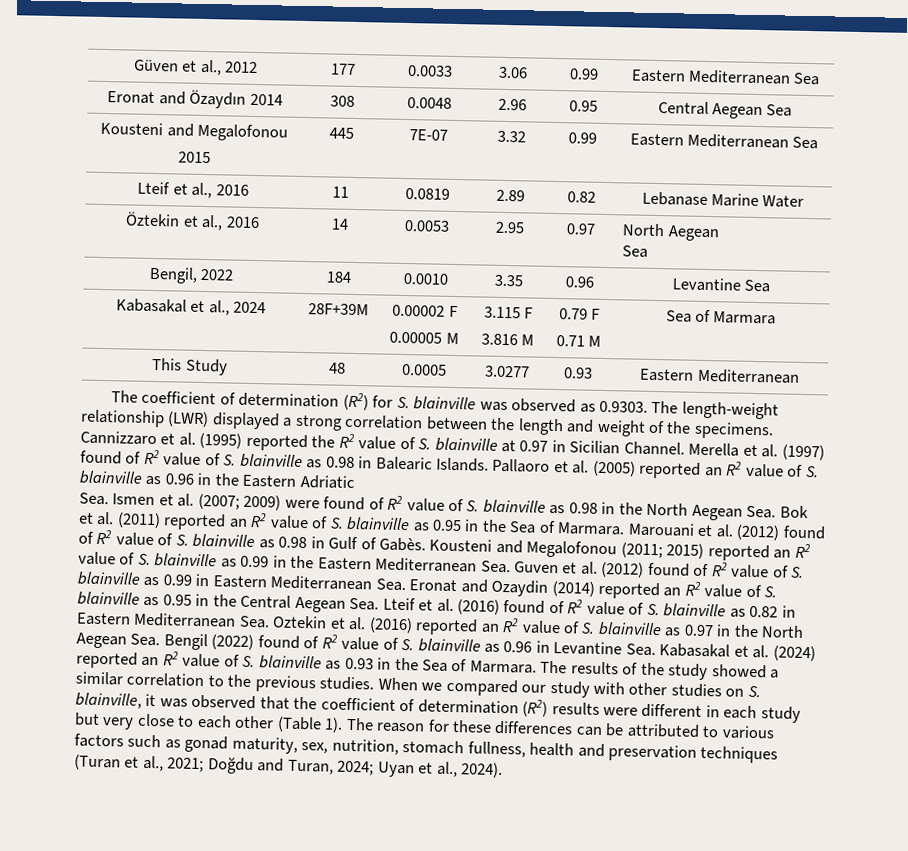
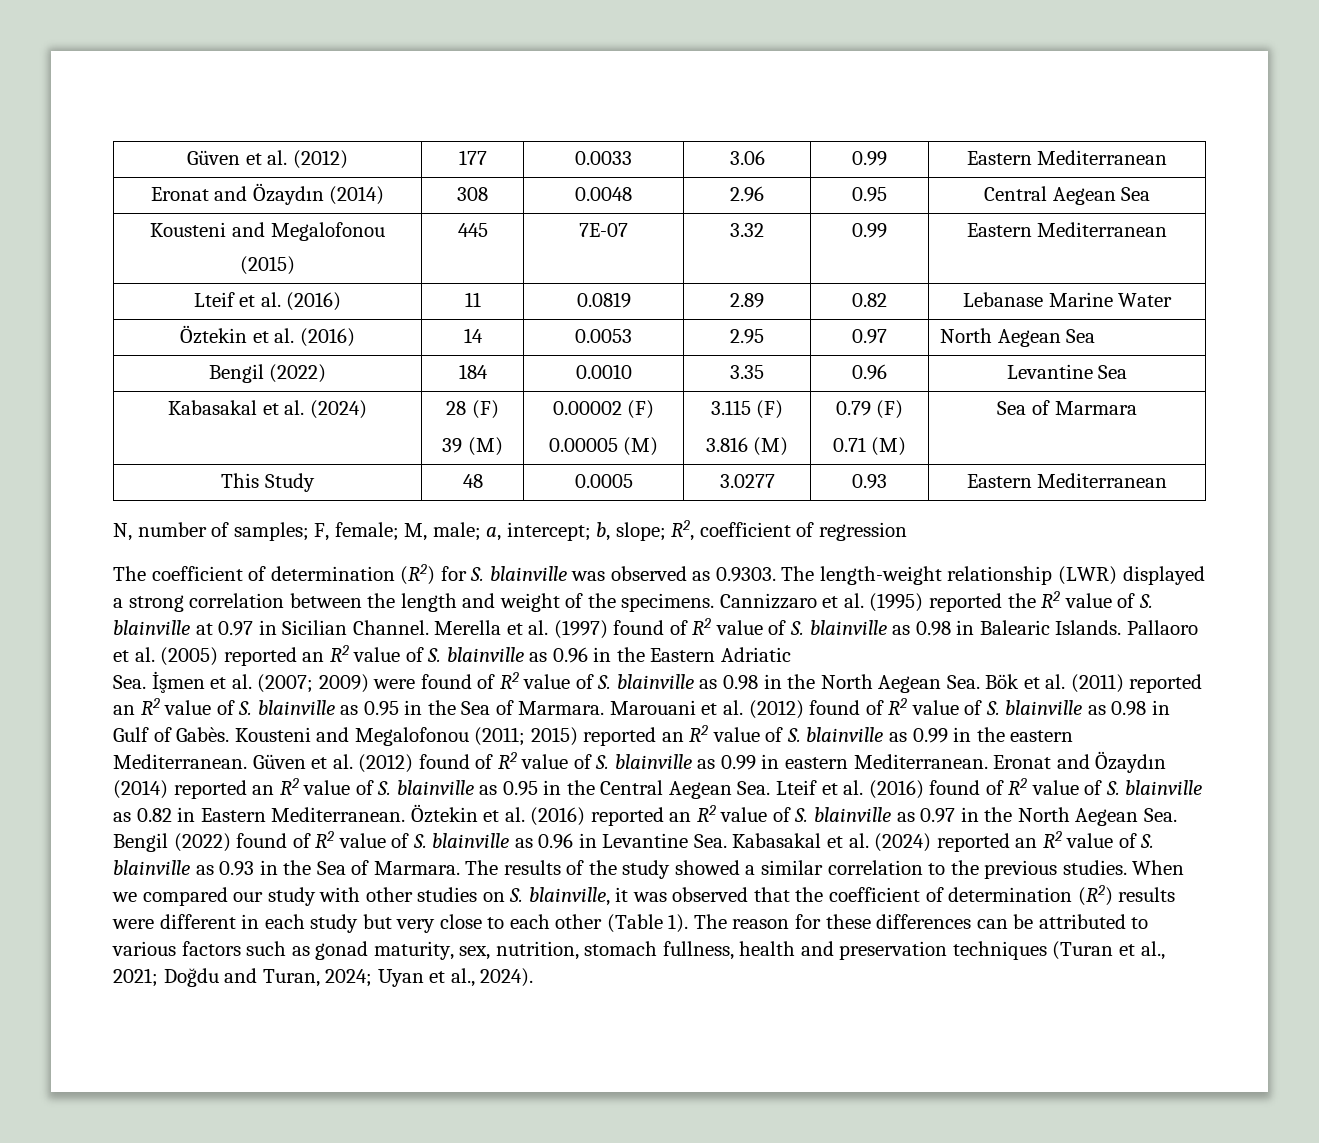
[132,59,259,76] Güven et al., 2012 -> [187,150,348,169] Güven et al. (2012)
[793,72,821,86] [107,89,283,109] Sea // Eronat and Özaydın 2014 -> [150,183,385,205] // Eronat and Özaydın (2014)
[177,151,211,164] 2015 -> [240,256,295,275] (2015)
[792,136,819,150] [137,181,249,199] Sea // Lteif et al., 2016 -> [193,292,342,311] // Lteif et al. (2016)
[201,214,260,231] al., 2016 -> [274,328,355,347] al. (2016)
[622,245,649,258] [148,266,235,284] // Sea // Bengil, 2022 -> [1066,329,1096,343] [208,364,327,383] Sea // Bengil (2022)
[208,300,267,316] [308,303,369,316] al., 2024 | 28F+39M -> [284,400,367,419] [446,400,499,419] [442,437,503,456] al. (2024) | 28 (F) // 39 (M)
[448,305,458,318] F -> [627,400,655,419] (F)
[445,332,459,345] M -> [623,437,659,456] (M)
[524,307,534,319] F -> [756,400,784,419] (F)
[521,334,535,346] M -> [753,437,789,456] (M)
[591,308,601,320] F -> [876,400,904,419] (F)
[588,335,602,347] M -> [871,437,907,456] (M)
(800, 376) none -> [113,520,908,541] // N, number of samples; F, female; M, male; a, intercept; b, slope; R2, coefficient of regression
[112,493,156,506] Ismen -> [151,671,205,693] İşmen
[779,505,809,519] Bok -> [985,674,1020,689] Bök
[317,557,560,574] Eastern Mediterranean Sea. Guven -> [1010,730,1074,742] [113,754,306,769] eastern Mediterranean. Güven
[212,575,549,597] Eastern Mediterranean Sea. Eronat and Ozaydin -> [785,751,1167,773] eastern Mediterranean. Eronat and Özaydın
[133,612,328,629] Mediterranean Sea. Oztekin -> [271,804,478,823] Mediterranean. Öztekin

